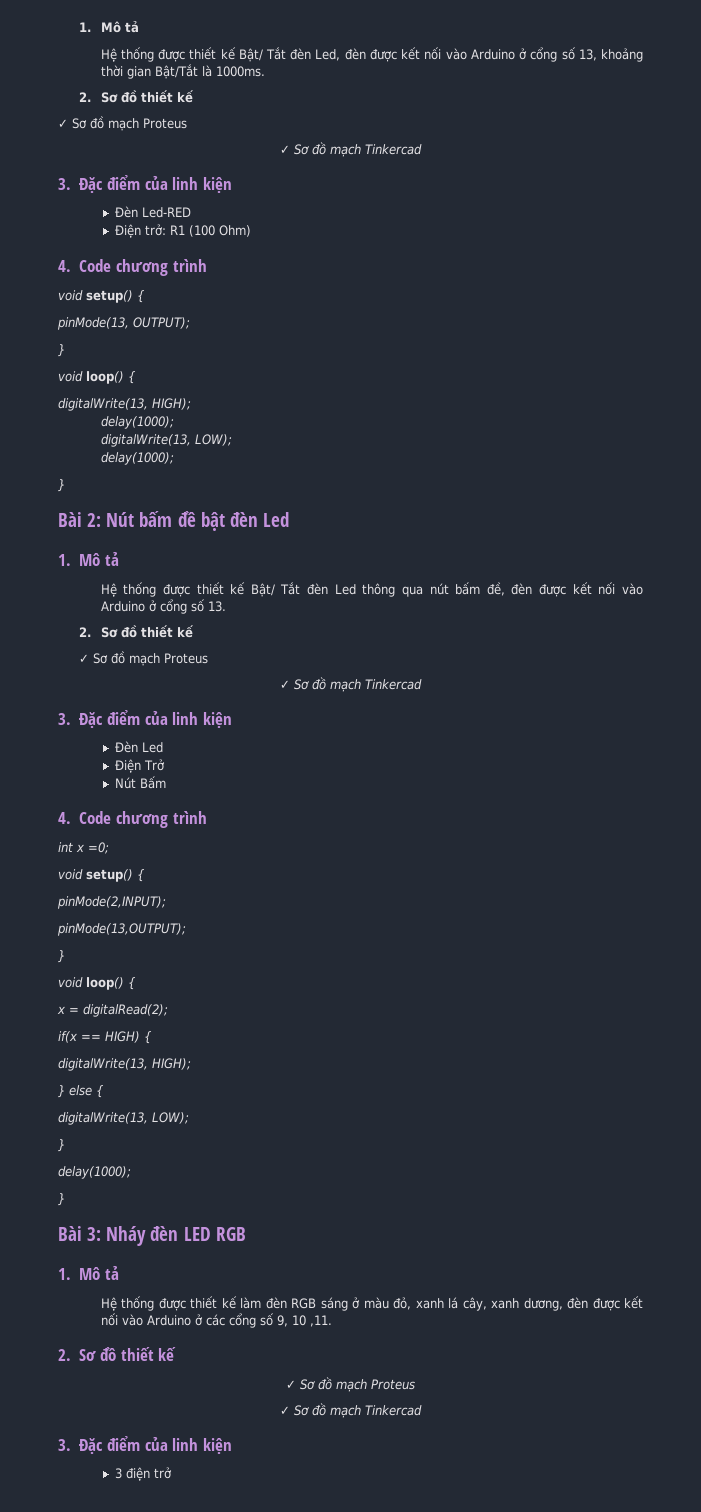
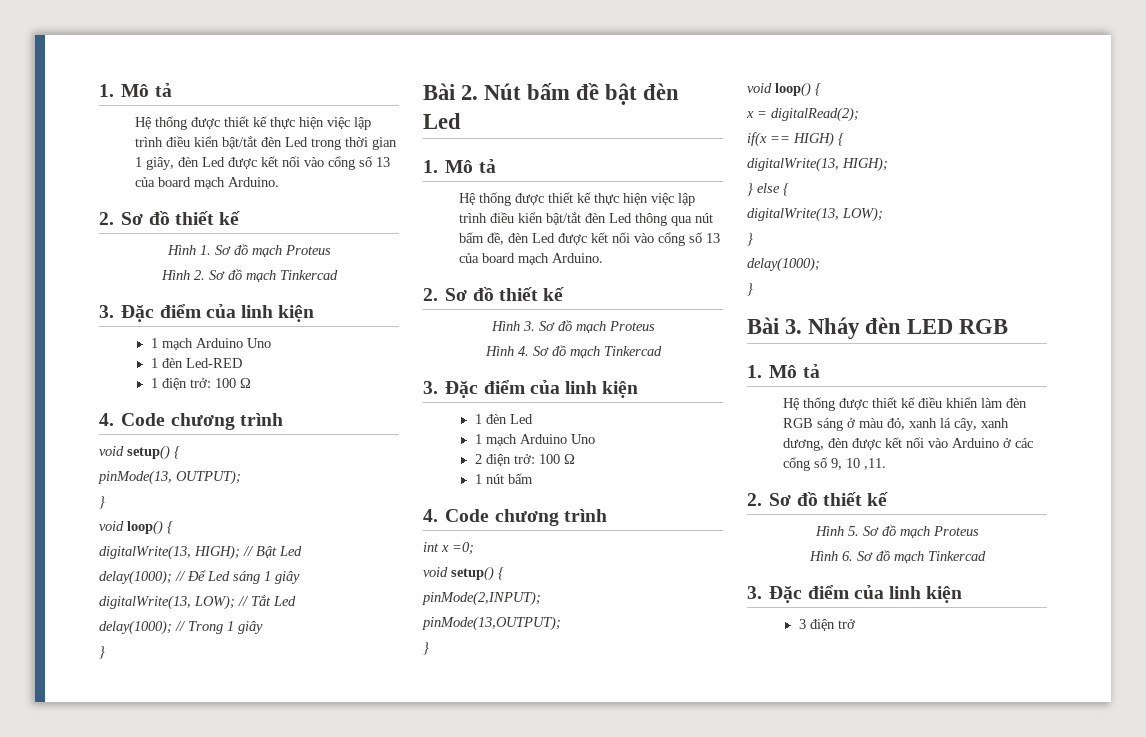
[79,21,139,33] [100,47,644,62] [100,64,265,79] [79,90,194,103] [58,116,187,131] [280,145,290,154] 1. Mô tả // Hệ thống được thiết kế Bật/ Tắt đèn Led, đèn được kết nối vào Arduino ở cổng số 13, khoảng thời gian Bật/Tắt là 1000ms. // 2. Sơ đồ thiết kế // ✓ Sơ đồ mạch Proteus // ✓ -> [99,83,172,97] [134,116,371,130] [134,136,397,150] [134,156,390,170] [134,177,279,189] [99,211,241,225] [166,244,331,257] [160,270,205,280] 1. Mô tả // Hệ thống được thiết kế thực hiện việc lập trình điều kiển bật/tắt đèn Led trong thời gian 1 giây, đèn Led được kết nối vào cổng số 13 của board mạch Arduino. // 2. Sơ đồ thiết kế // Hình 1. Sơ đồ mạch Proteus // Hình 2.
[114,206,191,218] [114,224,251,238] Đèn Led-RED // Điện trở: R1 (100 Ohm) -> [150,338,271,350] [150,358,242,368] [150,378,251,390] 1 mạch Arduino Uno // 1 đèn Led-RED // 1 điện trở: 100 Ω
[100,416,174,429] [100,434,232,447] [100,452,174,465] [58,479,65,492] [58,512,102,527] // delay(1000); // digitalWrite(13, LOW); // delay(1000); // } // Bài 2: -> [243,546,302,558] [99,570,300,585] [99,595,296,610] [99,620,263,635] [99,646,105,659] [423,83,479,100] // Bật Led // delay(1000); // Để Led sáng 1 giây // digitalWrite(13, LOW); // Tắt Led // delay(1000); // Trong 1 giây // } // Bài 2.
[250,582,301,597] Bật/ Tắt -> [593,193,695,206] [458,212,581,225] thực hiện việc lập trình điều kiển bật/tắt
[539,582,643,597] [100,599,226,614] [79,625,194,638] [79,651,209,666] [280,680,290,689] được kết nối vào Arduino ở cổng số 13. // 2. Sơ đồ thiết kế // ✓ Sơ đồ mạch Proteus // ✓ -> [531,232,720,246] [458,253,603,265] [423,287,565,301] [490,320,655,333] [484,346,529,356] Led được kết nối vào cổng số 13 của board mạch Arduino. // 2. Sơ đồ thiết kế // Hình 3. Sơ đồ mạch Proteus // Hình 4.
[114,741,163,753] [114,759,165,773] [114,776,166,789] Đèn Led // Điện Trở // Nút Bấm -> [474,414,533,424] [474,434,595,446] [474,454,575,466] [474,473,533,484] 1 đèn Led // 1 mạch Arduino Uno // 2 điện trở: 100 Ω // 1 nút bấm
[87,1227,102,1241] 3: -> [785,319,803,334] 3.
(237, 1302) none -> [917,397,978,408] điều khiển
[286,1377,415,1392] [280,1406,290,1415] ✓ Sơ đồ mạch Proteus // ✓ -> [814,525,979,538] [808,551,853,561] Hình 5. Sơ đồ mạch Proteus // Hình 6.

